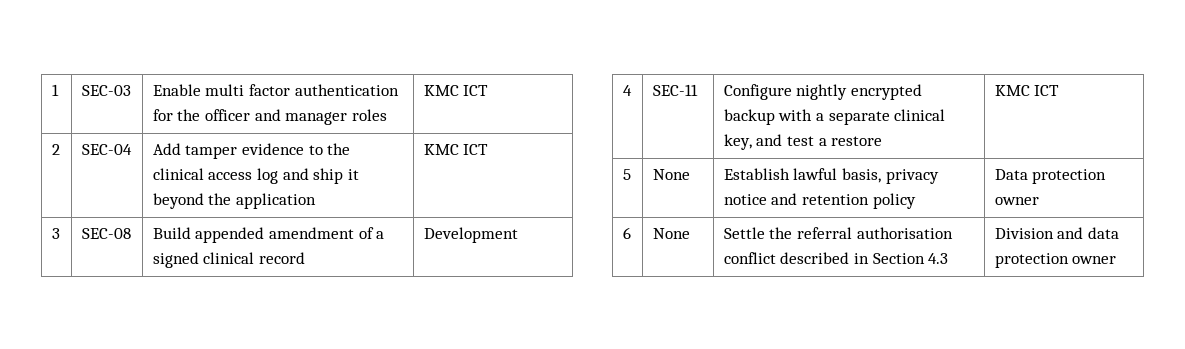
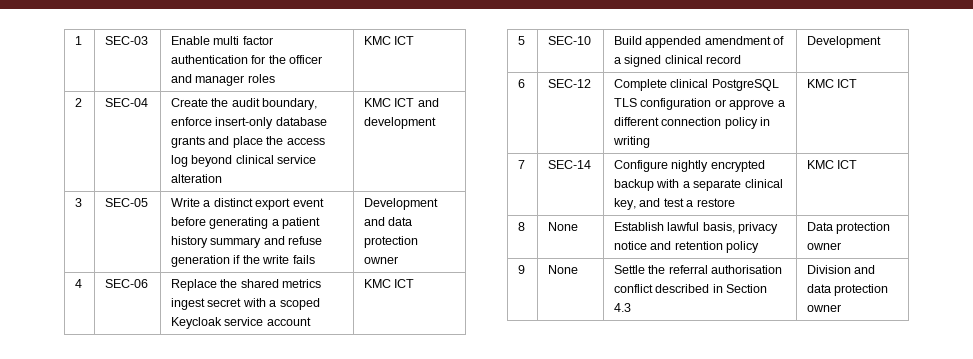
[152,143,351,159] [152,168,359,184] [152,193,316,209] [423,144,489,155] [51,228,60,239] [81,228,131,239] Add tamper evidence to the clinical access log and ship it beyond the application | KMC ICT // 3 | SEC-08 -> [171,98,318,110] [171,117,327,129] [171,136,325,148] [171,155,317,167] [171,174,223,183] [364,98,439,107] [364,117,437,129] [75,198,83,207] [105,198,149,207] [171,198,324,210] [171,217,321,229] [171,236,323,248] [171,255,315,267] [364,198,439,210] [364,217,413,226] [364,236,419,248] [364,256,399,264] [75,279,83,288] [105,279,149,288] [171,279,322,291] [171,298,320,310] [171,317,311,329] [364,279,415,288] [518,36,526,45] [548,36,592,45] Create the audit boundary, enforce insert-only database grants and place the access log beyond clinical service alteration | KMC ICT and development // 3 | SEC-05 | Write a distinct export event before generating a patient history summary and refuse generation if the write fails | Development and data protection owner // 4 | SEC-06 | Replace the shared metrics ingest secret with a scoped Keycloak service account | KMC ICT // 5 | SEC-10
[622,85,632,96] [652,84,698,96] 4 | SEC-11 -> [518,79,526,88] [548,79,592,88] [614,79,779,91] [614,98,785,110] [614,117,771,129] [613,136,651,148] [807,79,858,88] [518,160,526,169] [548,160,592,169] 6 | SEC-12 | Complete clinical PostgreSQL TLS configuration or approve a different connection policy in writing | KMC ICT // 7 | SEC-14
[622,169,631,180] 5 -> [518,222,526,231] 8
[622,227,631,239] 6 -> [518,265,526,274] 9

